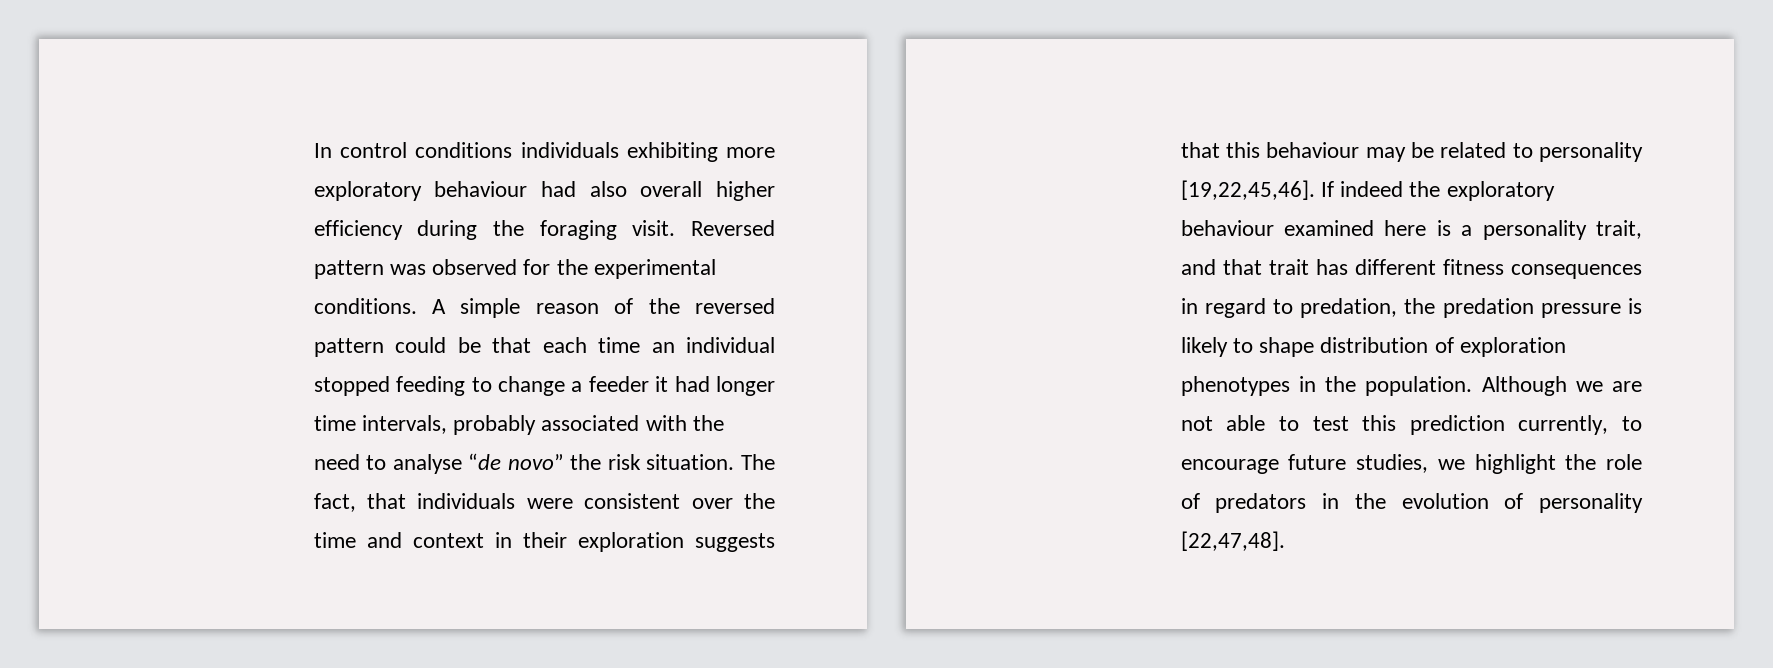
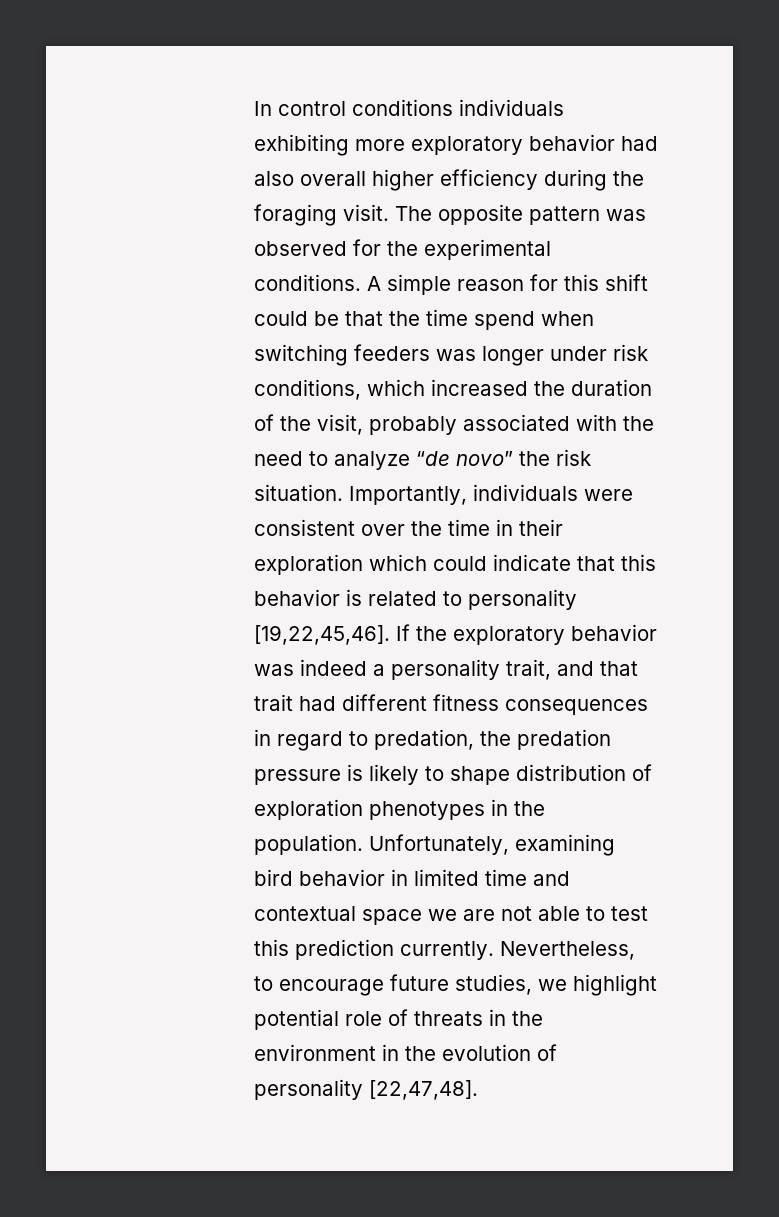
[434,181,528,197] behaviour -> [529,134,616,151] behavior
[690,220,775,236] Reversed -> [395,204,524,225] The opposite
[614,298,775,314] [313,337,775,357] [313,376,775,396] [313,415,447,434] of the reversed pattern could be that each time an individual stopped feeding to change a feeder it had longer time intervals, -> [530,274,649,291] [254,309,595,330] [254,344,649,366] [254,379,653,400] [254,414,364,435] for this shift could be that the time spend when switching feeders was longer under risk conditions, which increased the duration of the visit,
[392,454,462,474] analyse -> [334,451,411,470] analyze
[740,454,775,470] [313,493,407,512] The fact, that -> [349,486,468,505] Importantly,
[366,532,484,548] and context -> (491, 527) none
[694,533,775,552] [1180,142,1435,162] suggests that this behaviour may be -> [369,554,657,571] [254,589,363,606] which could indicate that this behavior is
[1340,181,1404,197] indeed -> (411, 632) none
[1180,220,1451,236] behaviour examined here is -> [571,624,658,641] [254,659,368,676] behavior was indeed
[1315,259,1348,275] has -> [299,696,337,711] had
[1481,376,1567,396] Although -> [369,834,616,856] [254,869,571,886] [254,906,423,925] Unfortunately, examining bird behavior in limited time and contextual space
[1518,415,1609,435] currently, -> [400,941,636,960] currently. Nevertheless,
[1565,454,1597,470] the -> [254,1009,340,1030] potential
[1215,493,1307,513] predators -> [414,1009,544,1026] [254,1044,377,1061] threats in the environment

